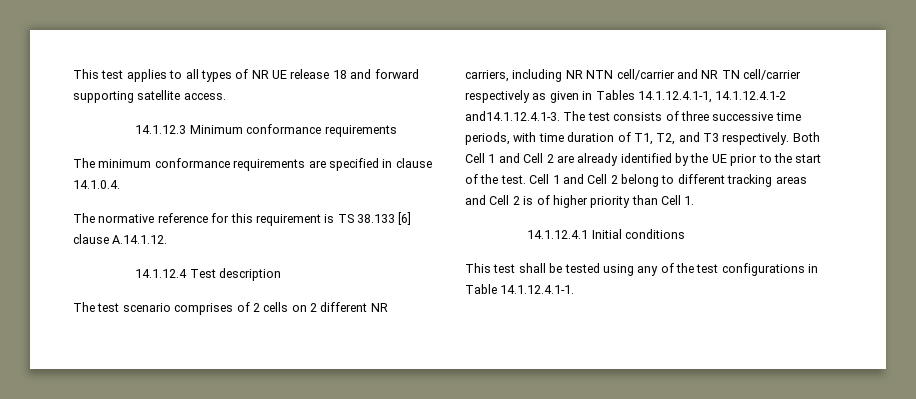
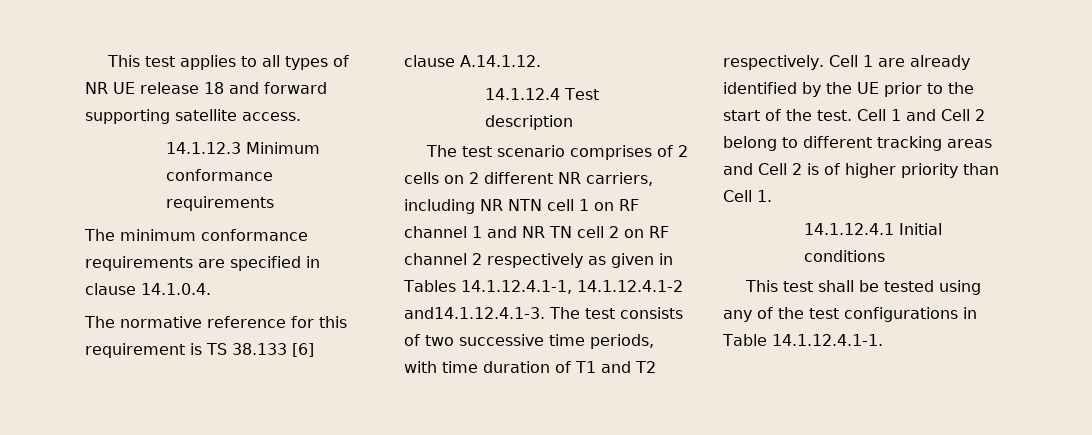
[616,69,801,80] cell/carrier and NR TN cell/carrier -> [547,199,639,211] [404,226,669,238] [404,253,482,265] cell 1 on RF channel 1 and NR TN cell 2 on RF channel 2
[680,111,709,121] three -> [425,335,454,346] two
[633,132,820,145] [465,153,554,163] T1, T2, and T3 respectively. Both Cell 1 and Cell 2 -> [575,361,656,373] [723,55,873,70] T1 and T2 respectively. Cell 1

